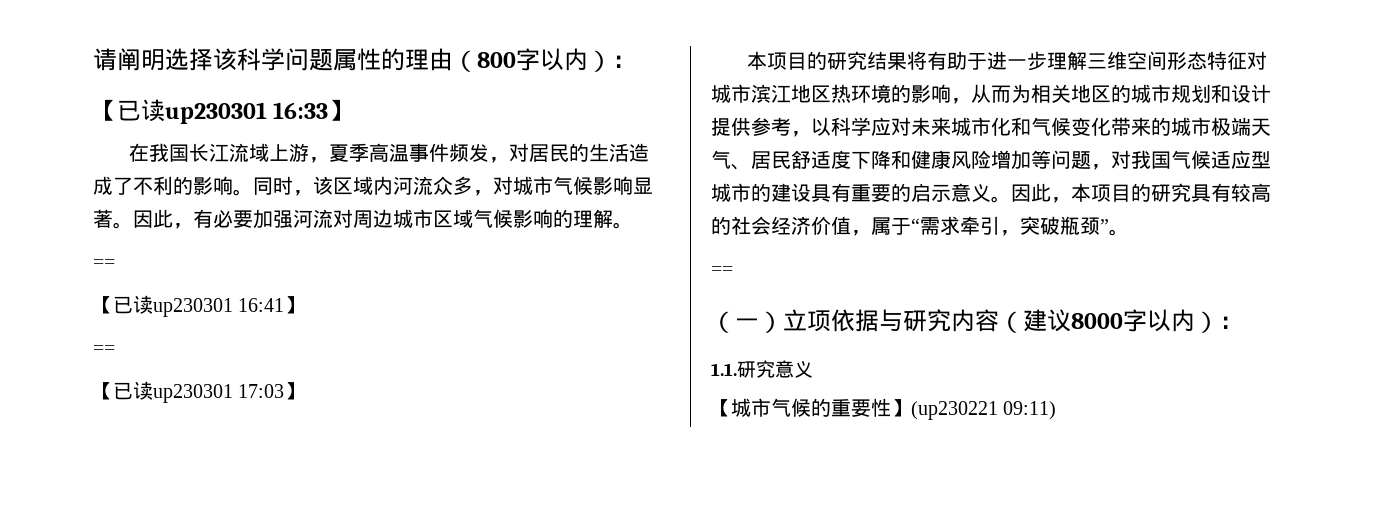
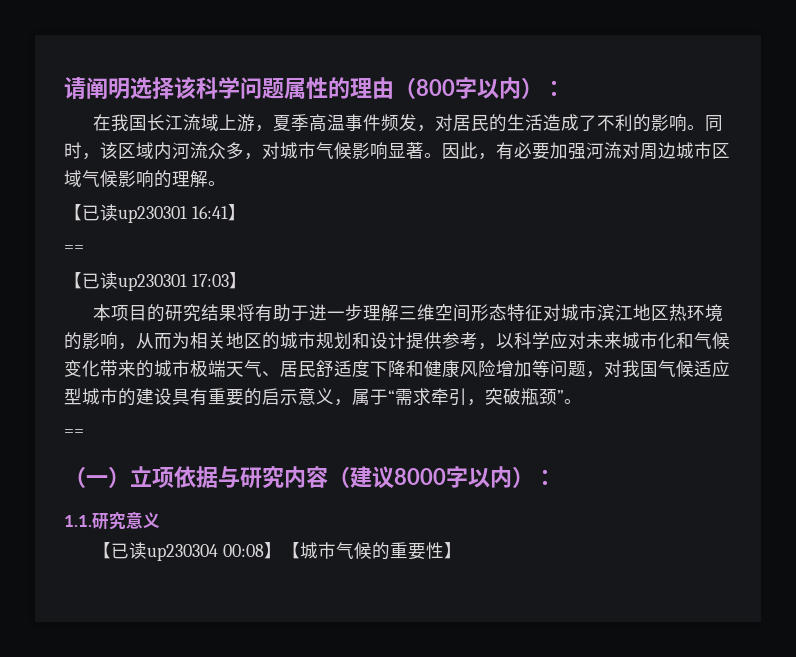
[93,99,353,124] // 【已读up230301 16:33】 -> (565, 88) none
[93,259,115,269] // == -> (226, 183) none
[991,183,1271,203] [711,216,851,235] 。因此，本项目的研究具有较高的社会经济价值 -> (334, 396) none
(731, 408) none -> [110,542,300,561] 已读up230304 00:08】【
[911,401,1057,420] (up230221 09:11) -> (462, 550) none

